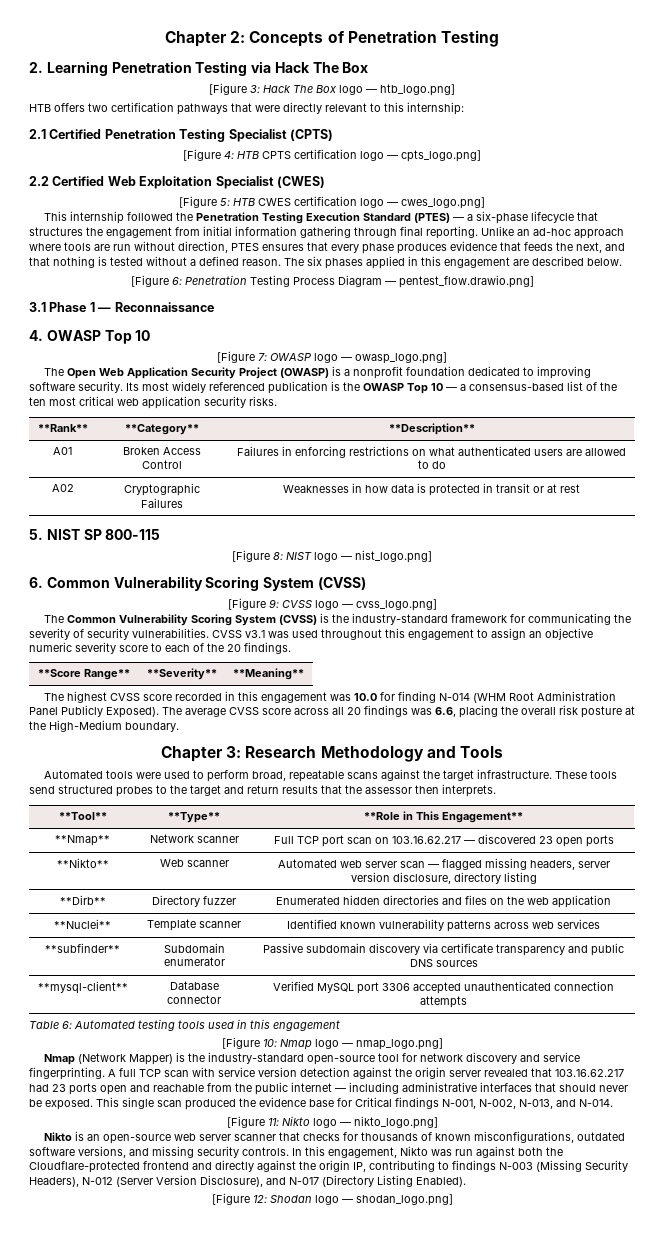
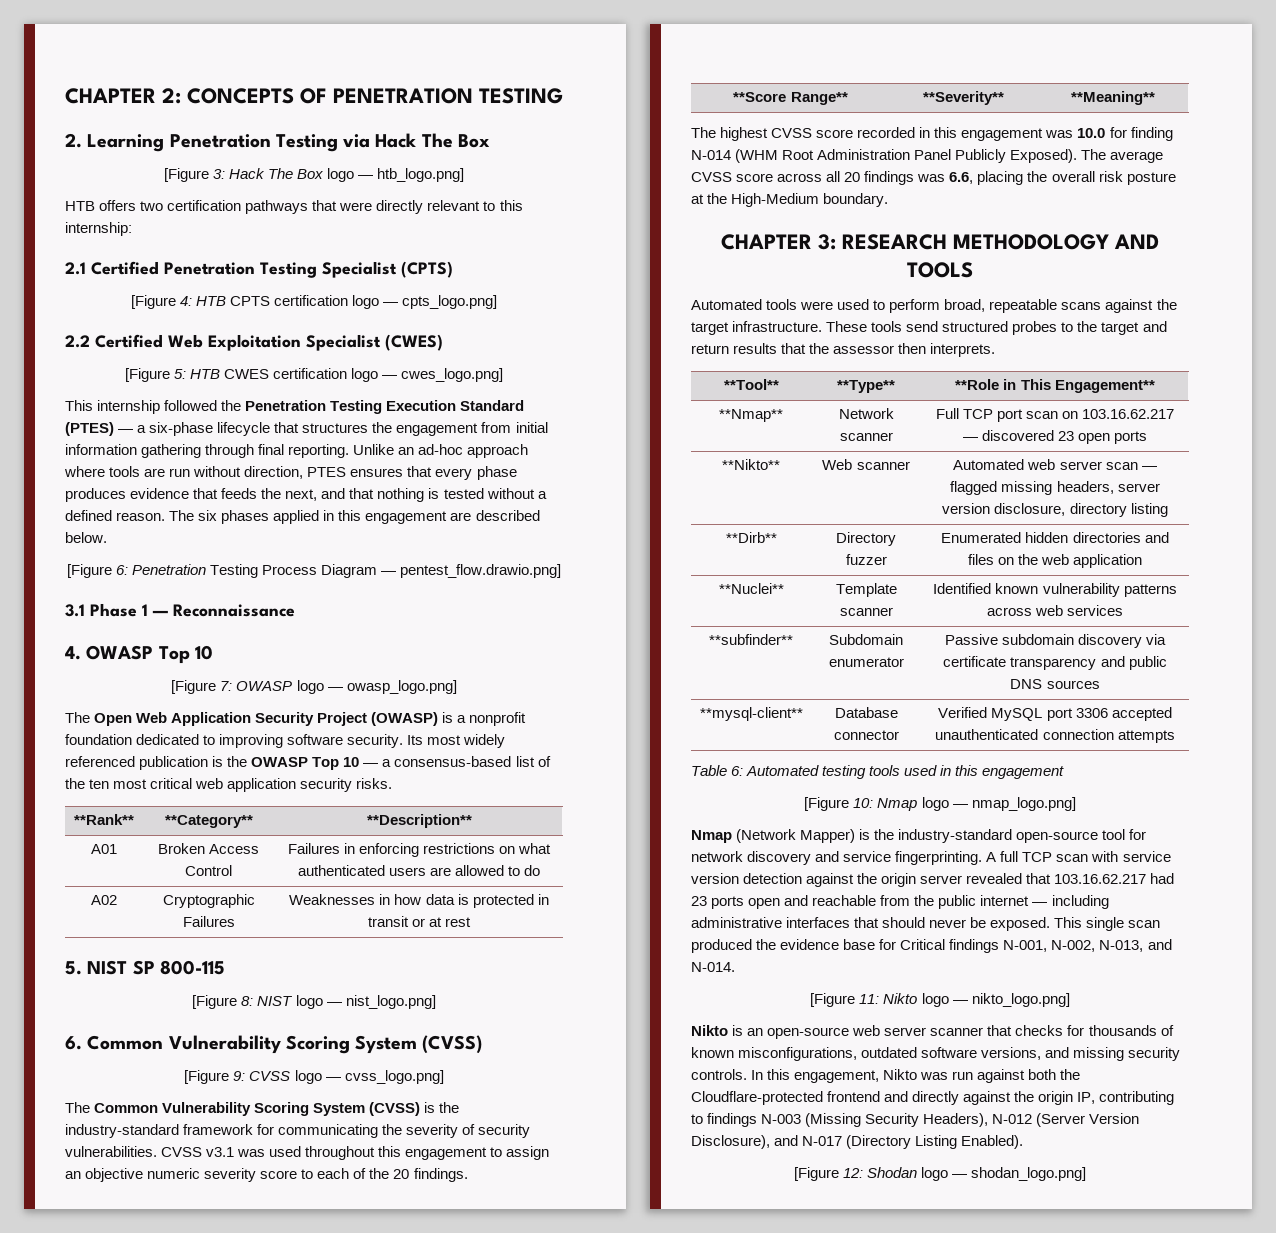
[165,30,499,47] Chapter 2: Concepts of Penetration Testing -> [65,88,563,104] CHAPTER 2: CONCEPTS OF PENETRATION TESTING
[161,746,503,762] Chapter 3: Research Methodology and Tools -> [721,234,1159,250] [907,262,973,278] CHAPTER 3: RESEARCH METHODOLOGY AND TOOLS

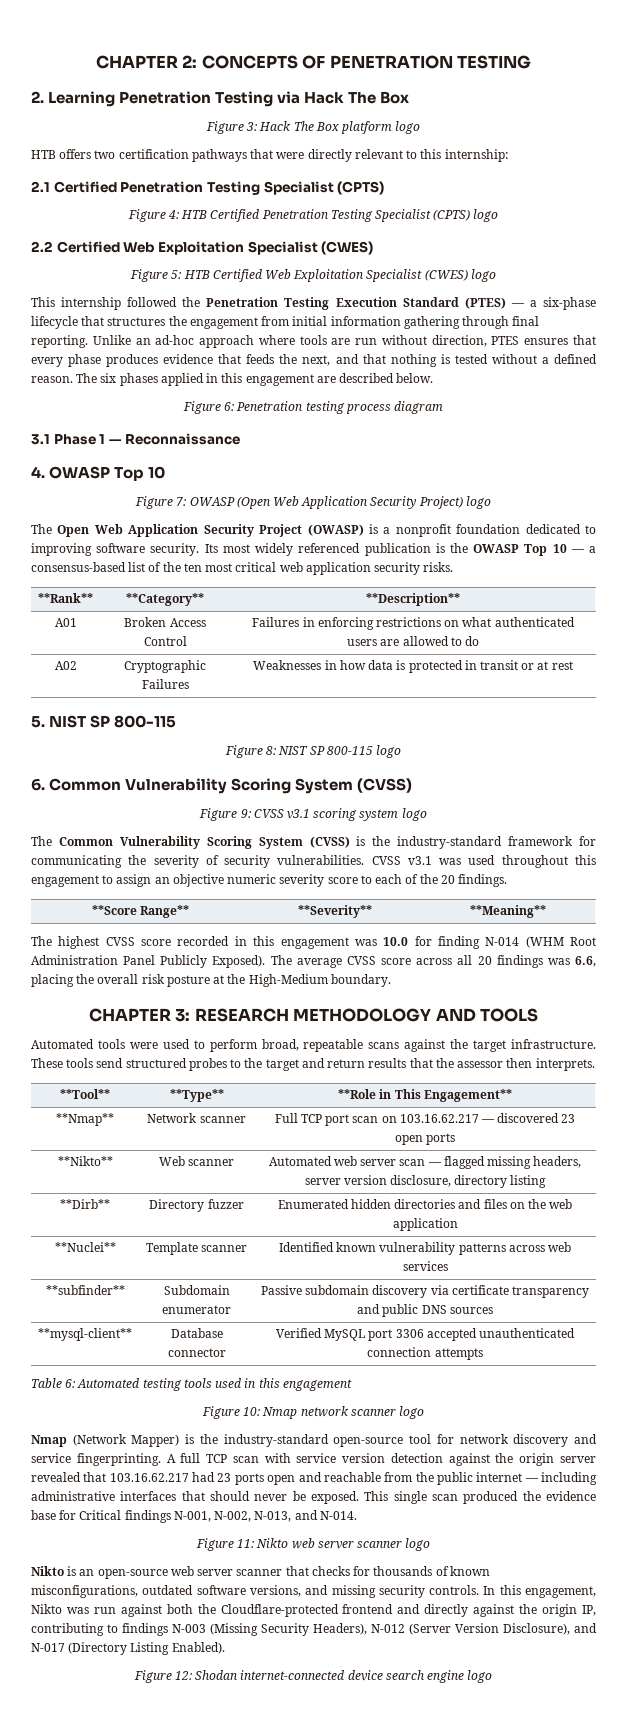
[163,168,209,182] [Figure -> [205,121,244,134] Figure
[327,168,465,182] logo — htb_logo.png] -> [340,121,421,134] platform logo
[130,295,176,309] [Figure -> [127,209,166,222] Figure
[229,295,498,309] CPTS certification logo — cpts_logo.png] -> [210,209,499,222] Certified Penetration Testing Specialist (CPTS) logo
[124,368,170,382] [Figure -> [130,269,169,282] Figure
[223,368,504,382] CWES certification logo — cwes_logo.png] -> [212,269,496,282] Certified Web Exploitation Specialist (CWES) logo
[66,564,112,578] [Figure -> [182,401,221,414] Figure
[209,564,562,578] Testing Process Diagram — pentest_flow.drawio.png] -> [305,401,444,414] testing process diagram
[171,680,217,694] [Figure -> [135,496,174,509] Figure
[296,680,457,694] logo — owasp_logo.png] -> [236,496,491,509] (Open Web Application Security Project) logo
[192,995,238,1009] [Figure -> [224,745,263,758] Figure
[295,995,436,1009] logo — nist_logo.png] -> [309,745,402,758] SP 800-115 logo
[184,1070,230,1084] [Figure -> [199,808,238,821] Figure
[294,1070,444,1084] logo — cvss_logo.png] -> [287,808,427,821] v3.1 scoring system logo
[804,797,850,811] [Figure -> [201,1406,240,1419] Figure
[921,797,1076,811] logo — nmap_logo.png] -> [300,1406,425,1419] network scanner logo
[810,993,856,1007] [Figure -> [195,1538,234,1551] Figure
[921,993,1070,1007] logo — nikto_logo.png] -> [291,1538,431,1551] web server scanner logo
[793,1167,839,1181] [Figure -> [133,1670,172,1683] Figure
[921,1167,1087,1181] logo — shodan_logo.png] -> [240,1670,493,1683] internet-connected device search engine logo

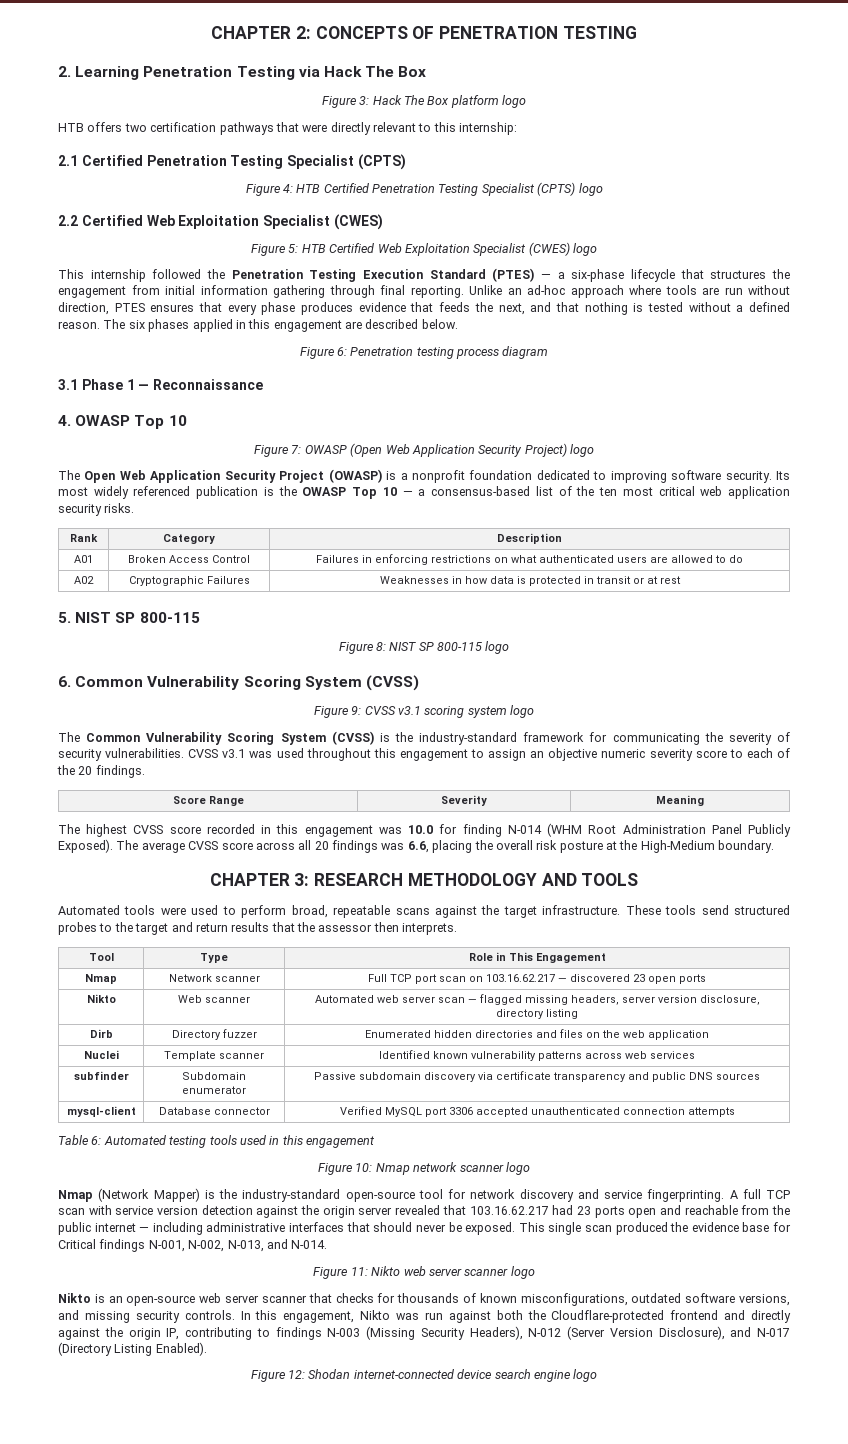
[38,593,93,603] [126,593,204,606] [366,593,460,606] **Rank** | **Category** | **Description** -> [70,534,98,542] [163,534,215,544] [497,533,562,544] Rank | Category | Description
[91,905,190,918] [298,905,372,918] [470,905,546,918] **Score Range** | **Severity** | **Meaning** -> [172,796,244,806] [441,795,487,806] [656,795,704,806] Score Range | Severity | Meaning
[60,1089,110,1099] [169,1089,224,1102] [338,1089,512,1102] [56,1113,114,1126] **Tool** | **Type** | **Role in This Engagement** // **Nmap** -> [88,953,114,961] [200,953,228,963] [468,952,606,963] [85,974,117,984] Tool | Type | Role in This Engagement // Nmap
[57,1156,113,1166] **Nikto** -> [86,994,116,1003] Nikto
[60,1199,110,1209] **Dirb** -> [89,1029,113,1038] Dirb
[54,1242,116,1252] **Nuclei** -> [83,1050,119,1059] Nuclei
[45,1285,125,1295] **subfinder** -> [73,1071,129,1080] subfinder
[38,1328,132,1341] **mysql-client** -> [66,1106,136,1117] mysql-client

